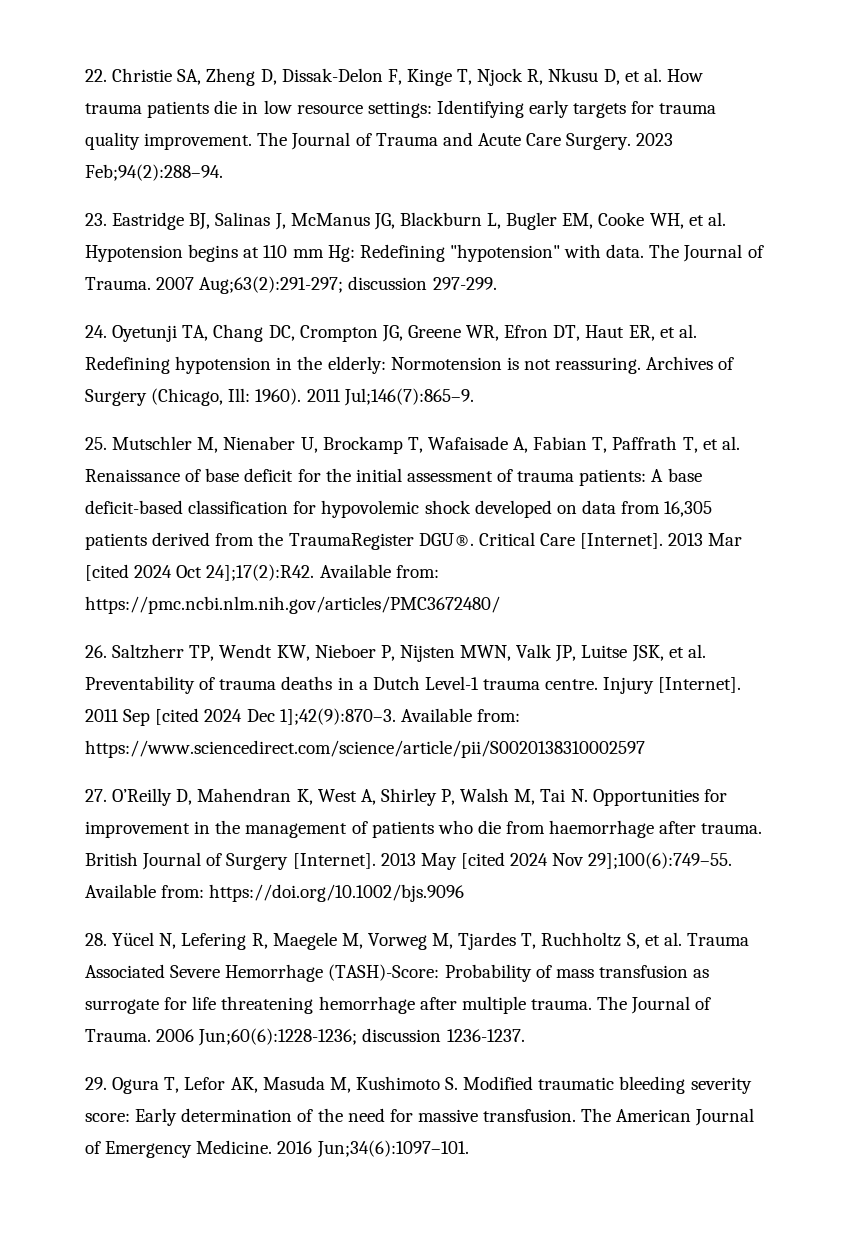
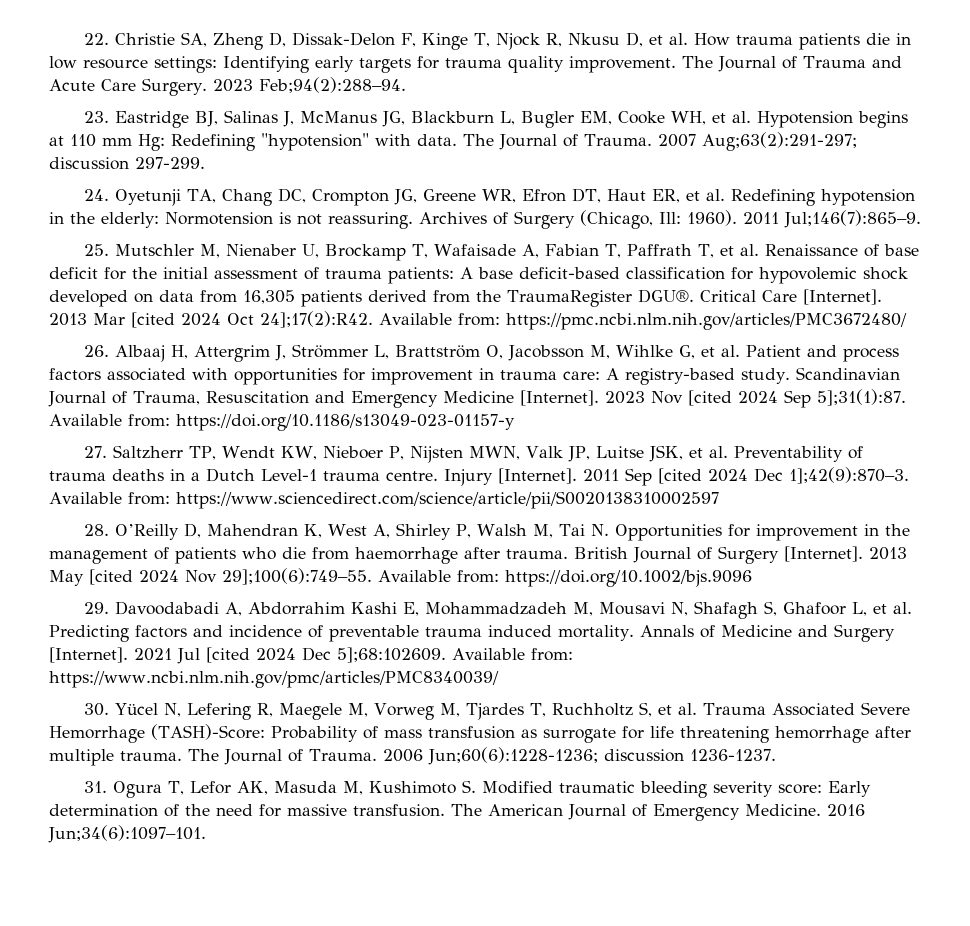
(107, 651) none -> [115,344,900,362] [49,367,900,385] [48,389,906,408] [49,414,515,431] [84,446,108,458] Albaaj H, Attergrim J, Strömmer L, Brattström O, Jacobsson M, Wihlke G, et al. Patient and process factors associated with opportunities for improvement in trauma care: A registry-based study. Scandinavian Journal of Trauma, Resuscitation and Emergency Medicine [Internet]. 2023 Nov [cited 2024 Sep 5];31(1):87. Available from: https://doi.org/10.1186/s13049-023-01157-y // 27.
[85,789,107,802] 27. -> [84,524,110,536] 28.
[85,933,107,946] 28. -> [84,601,913,619] [49,624,895,642] [49,647,573,664] [49,671,499,688] [84,703,110,716] 29. Davoodabadi A, Abdorrahim Kashi E, Mohammadzadeh M, Mousavi N, Shafagh S, Ghafoor L, et al. Predicting factors and incidence of preventable trauma induced mortality. Annals of Medicine and Surgery [Internet]. 2021 Jul [cited 2024 Dec 5];68:102609. Available from: https://www.ncbi.nlm.nih.gov/pmc/articles/PMC8340039/ // 30.
[85,1077,107,1090] 29. -> [84,781,108,793] 31.

